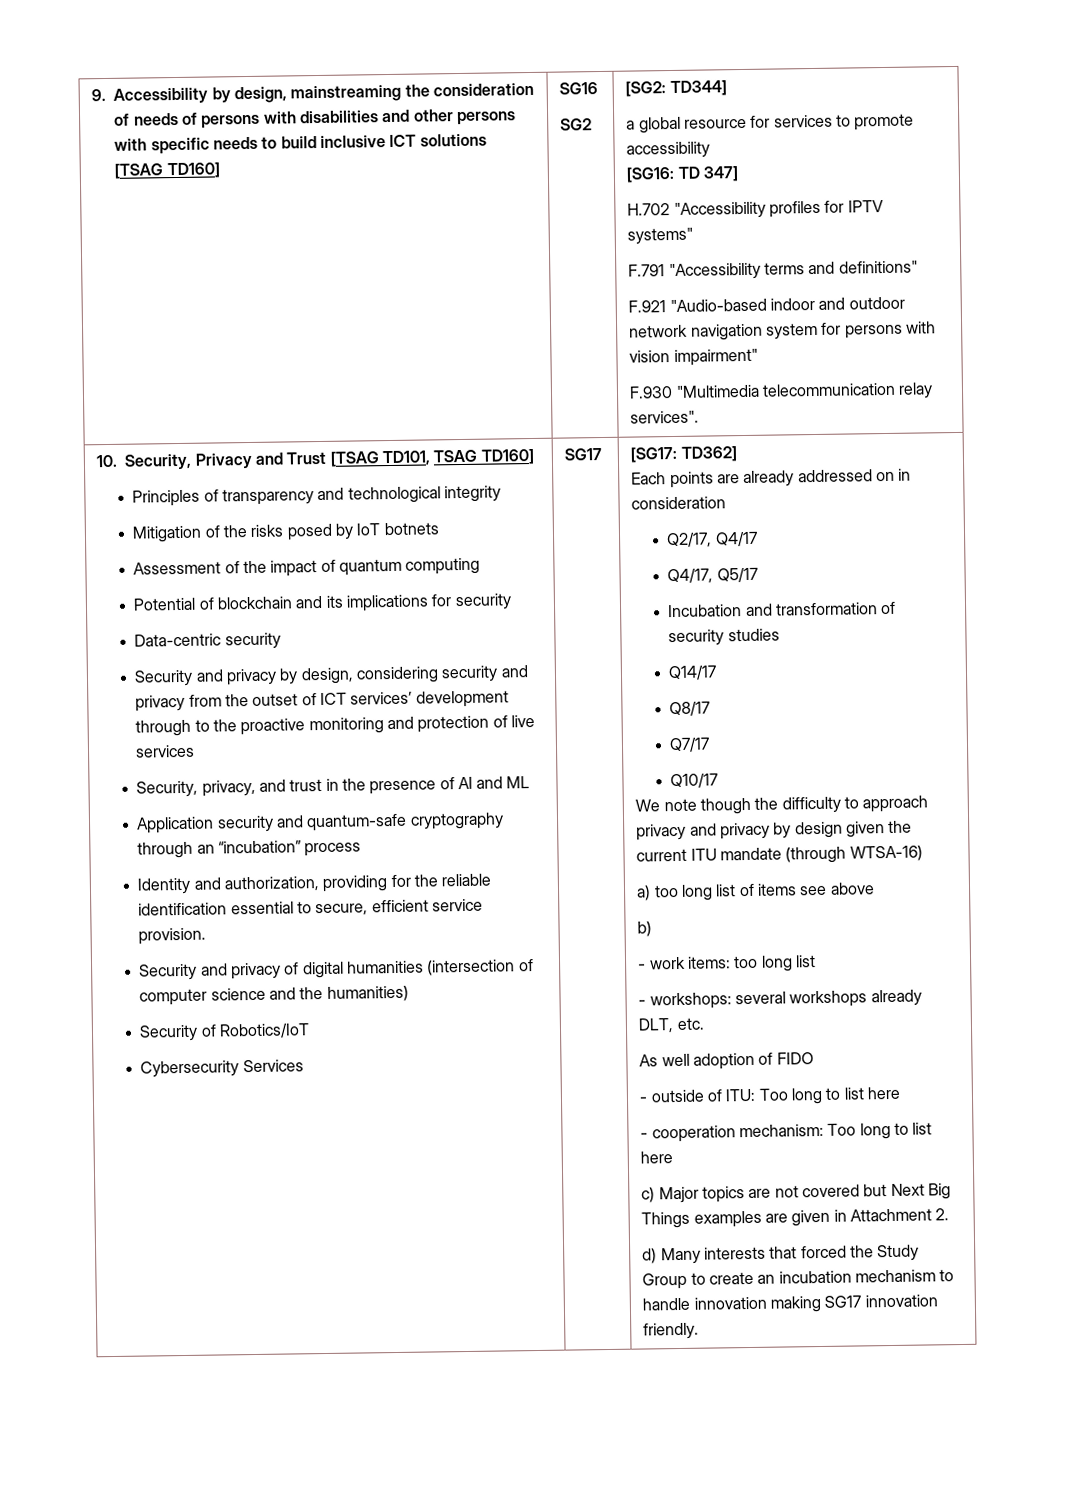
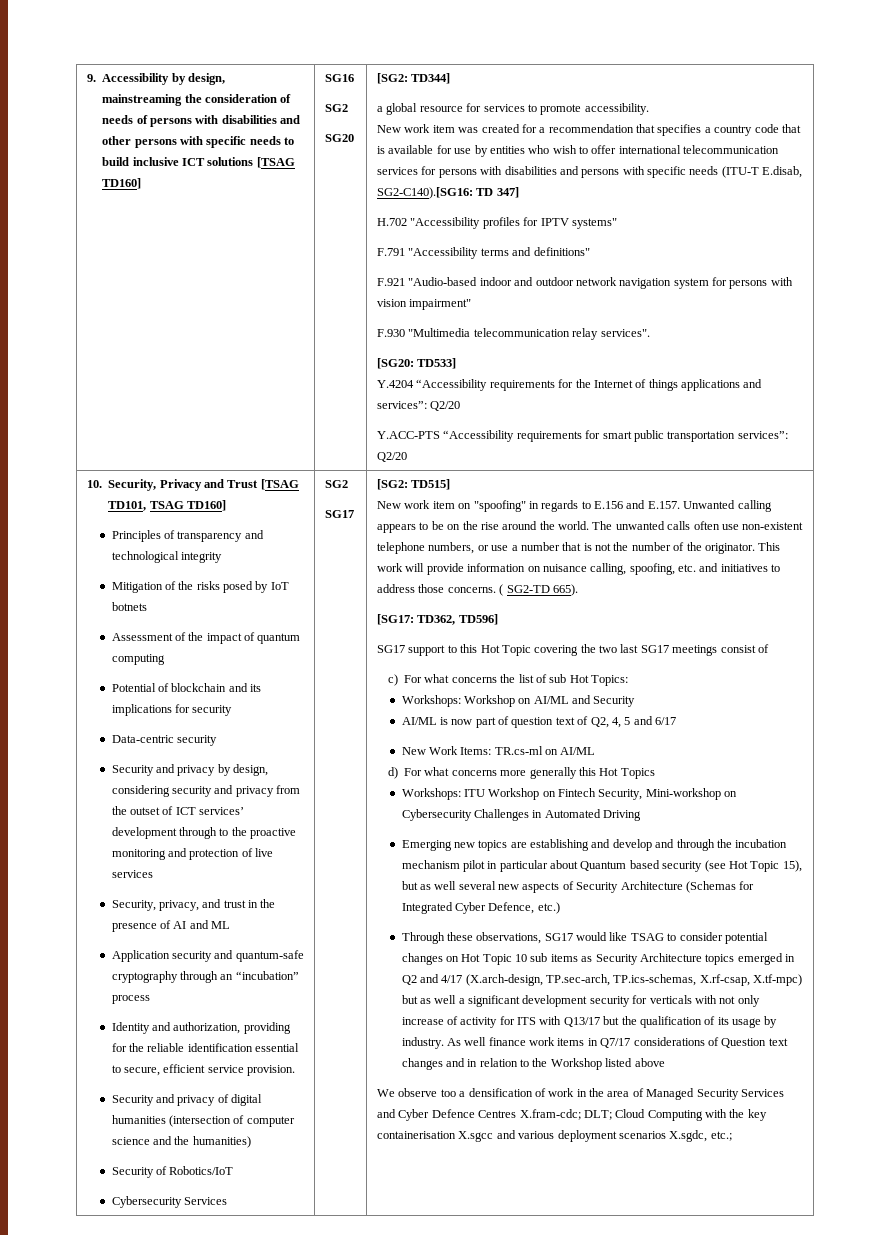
(593, 124) none -> [325,134,355,142] // SG20
[626,141,711,159] [626,166,676,183] accessibility // [SG16: -> [584,103,649,115] [377,124,801,136] [377,145,780,157] [377,166,803,178] [377,187,474,199] accessibility. // New work item was created for a recommendation that specifies a country code that is available for use by entities who wish to offer international telecommunication services for persons with disabilities and persons with specific needs (ITU-T E.disab, SG2-C140).[SG16:
(700, 417) none -> [377,358,457,369] [377,379,763,391] [377,401,461,411] [377,430,788,442] [377,452,408,462] // [SG20: TD533] // Y.4204 “Accessibility requirements for the Internet of things applications and services”: Q2/20 // Y.ACC-PTS “Accessibility requirements for smart public transportation services”: Q2/20
(304, 1066) none -> [325,480,349,488] SG2 //
[630,446,737,463] [631,468,912,489] [631,496,727,510] [666,531,758,548] [667,567,758,584] [668,601,897,618] [668,628,780,647] [668,665,718,681] [669,701,711,717] [669,737,711,753] [670,773,719,789] [635,795,929,815] [636,820,913,841] [636,845,923,864] [636,882,875,901] [637,921,653,937] [638,955,816,972] [638,989,922,1010] [638,1017,705,1033] [639,1052,814,1070] [639,1086,901,1105] [640,1122,933,1143] [640,1151,674,1164] [641,1183,951,1204] [641,1208,950,1229] [642,1244,920,1265] [642,1269,955,1290] [642,1294,938,1313] [643,1322,700,1340] [SG17: TD362] // Each points are already addressed on in consideration // Q2/17, Q4/17 // Q4/17, Q5/17 // Incubation and transformation of security studies // Q14/17 // Q8/17 // Q7/17 // Q10/17 // We note though the difficulty to approach privacy and privacy by design given the current ITU mandate (through WTSA-16) // a) too long list of items see above // b) // - work items: too long list // - workshops: several workshops already DLT, etc. // As well adoption of FIDO // - outside of ITU: Too long to list here // - cooperation mechanism: Too long to list here // c) Major topics are not covered but Next Big Things examples are given in Attachment 2. // d) Many interests that forced the Study Group to create an incubation mechanism to handle innovation making SG17 innovation friendly. -> [377,479,451,490] [377,500,772,512] [377,521,804,533] [377,542,781,554] [377,563,781,575] [377,584,578,596] [377,614,498,625] [377,644,769,656] [387,674,629,686] [401,695,636,707] [401,716,677,728] [401,746,596,755] [387,767,655,779] [401,788,738,800] [401,809,642,821] [401,839,788,851] [401,860,802,872] [401,881,755,893] [401,902,560,914] [401,932,768,944] [401,953,796,965] [401,974,803,986] [401,995,760,1007] [401,1016,778,1028] [401,1037,788,1049] [401,1058,665,1070] [377,1088,784,1100] [377,1109,767,1121] [377,1130,732,1142] [SG2: TD515] // New work item on "spoofing" in regards to E.156 and E.157. Unwanted calling appears to be on the rise around the world. The unwanted calls often use non-existent telephone numbers, or use a number that is not the number of the originator. This work will provide information on nuisance calling, spoofing, etc. and initiatives to address those concerns. ( SG2-TD 665). // [SG17: TD362, TD596] // SG17 support to this Hot Topic covering the two last SG17 meetings consist of // c) For what concerns the list of sub Hot Topics: // Workshops: Workshop on AI/ML and Security // AI/ML is now part of question text of Q2, 4, 5 and 6/17 // New Work Items: TR.cs-ml on AI/ML // d) For what concerns more generally this Hot Topics // Workshops: ITU Workshop on Fintech Security, Mini-workshop on Cybersecurity Challenges in Automated Driving // Emerging new topics are establishing and develop and through the incubation mechanism pilot in particular about Quantum based security (see Hot Topic 15), but as well several new aspects of Security Architecture (Schemas for Integrated Cyber Defence, etc.) // Through these observations, SG17 would like TSAG to consider potential changes on Hot Topic 10 sub items as Security Architecture topics emerged in Q2 and 4/17 (X.arch-design, TP.sec-arch, TP.ics-schemas, X.rf-csap, X.tf-mpc) but as well a significant development security for verticals with not only increase of activity for ITS with Q13/17 but the qualification of its usage by industry. As well finance work items in Q7/17 considerations of Question text changes and in relation to the Workshop listed above // We observe too a densification of work in the area of Managed Security Services and Cyber Defence Centres X.fram-cdc; DLT; Cloud Computing with the key containerisation X.sgcc and various deployment scenarios X.sgdc, etc.;

